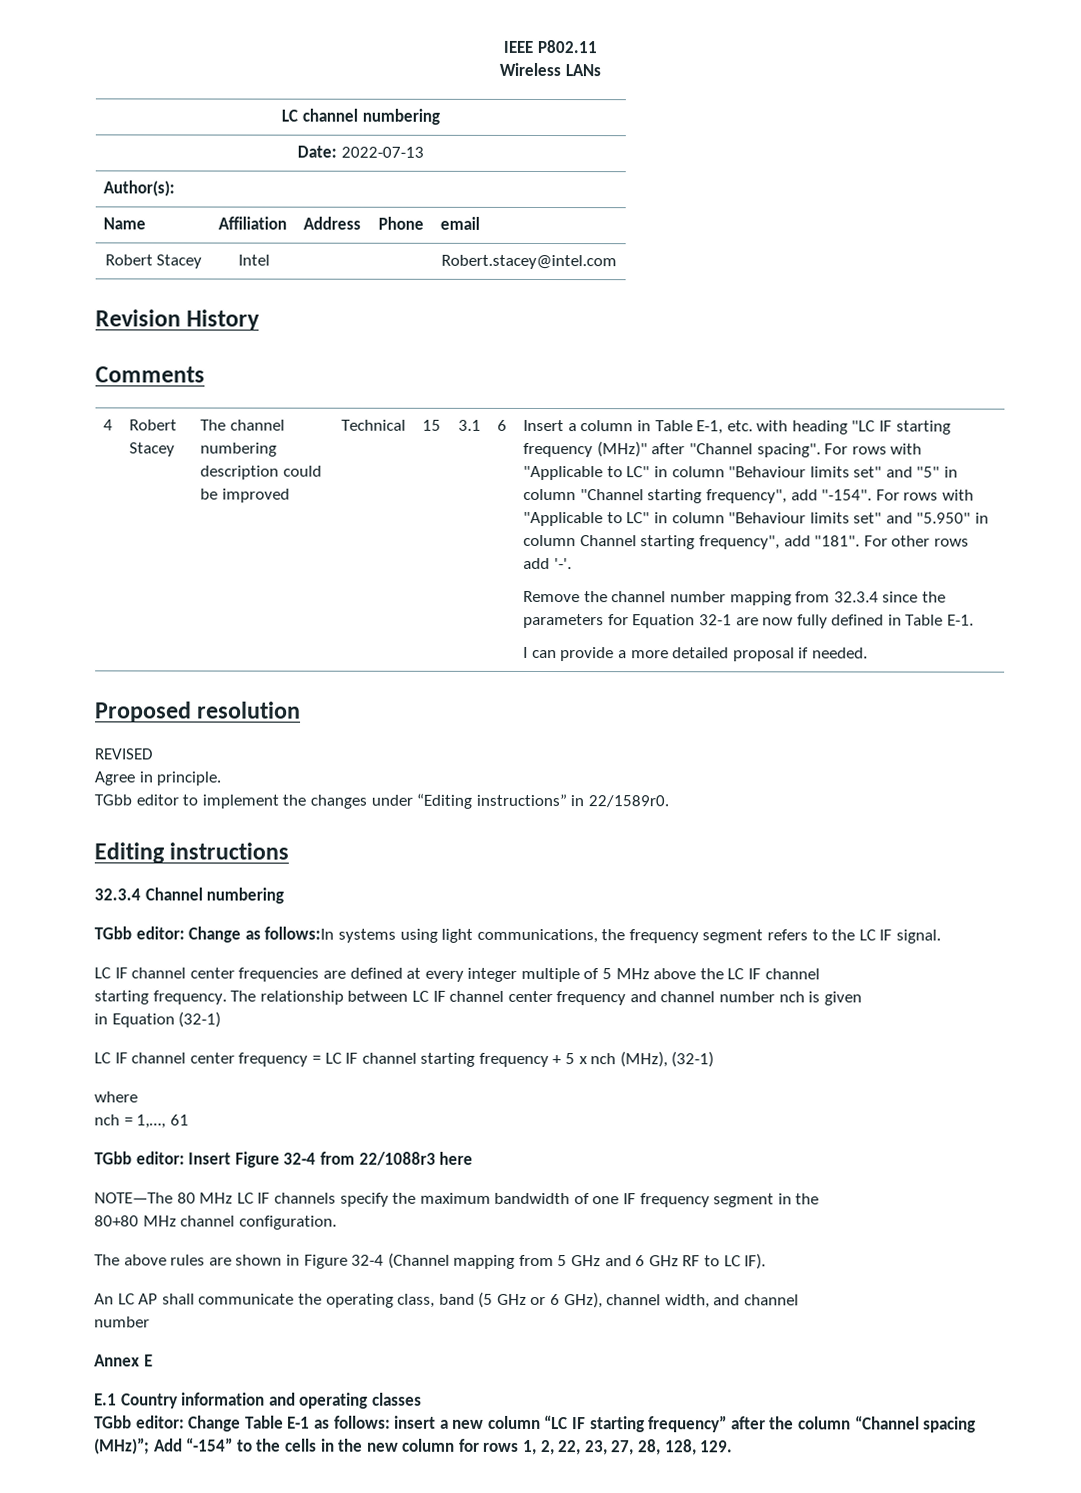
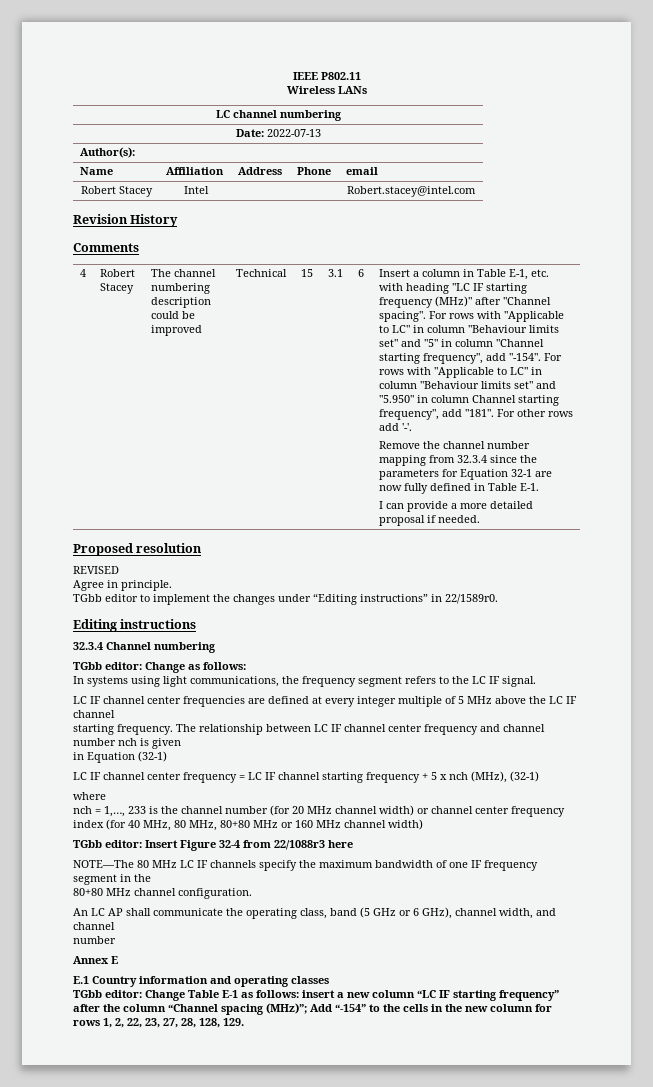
[264,926,335,940] follows:In -> [203,662,246,670] [73,676,84,684] follows: // In
[169,1114,189,1126] 61 -> [128,805,565,817] [73,819,423,831] 233 is the channel number (for 20 MHz channel width) or channel center frequency index (for 40 MHz, 80 MHz, 80+80 MHz or 160 MHz channel width)
[94,1252,767,1270] // The above rules are shown in Figure 32-4 (Channel mapping from 5 GHz and 6 GHz RF to LC IF). -> (252, 893) none

